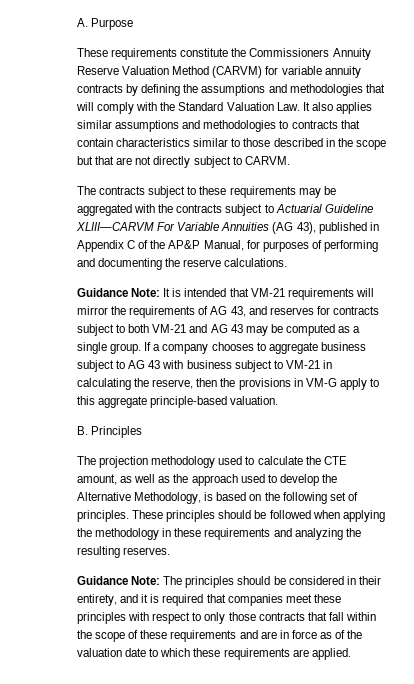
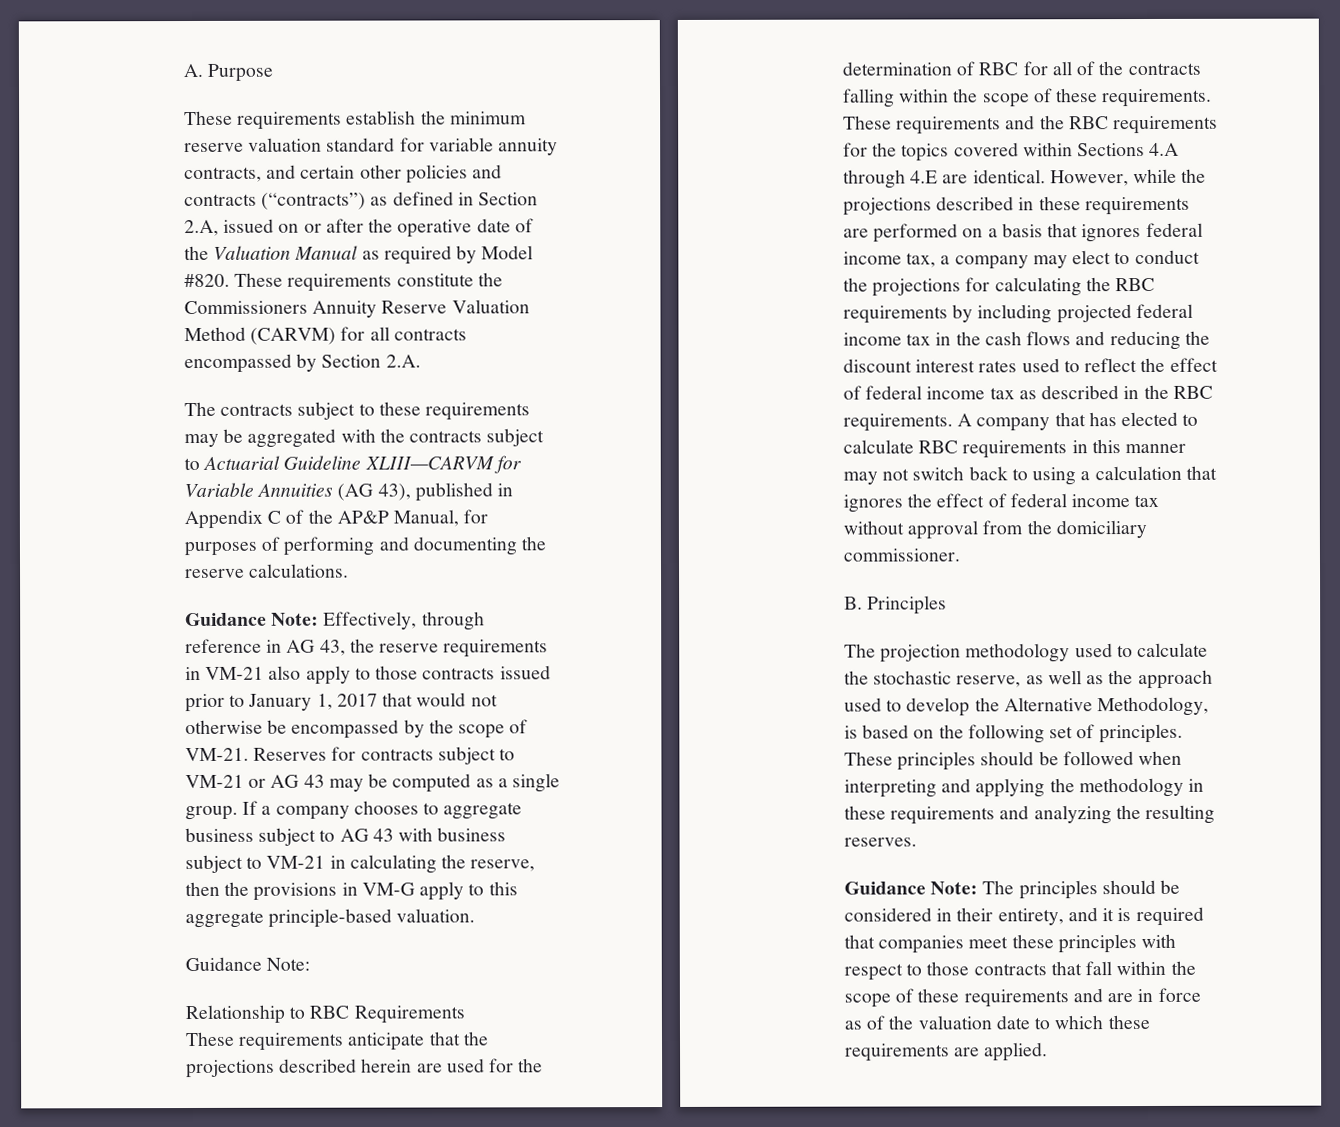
(178, 54) none -> [346,110,527,125] [183,137,559,156] [183,164,503,184] [183,191,539,210] [183,218,534,238] [183,245,534,265] [183,272,393,292] establish the minimum reserve valuation standard for variable annuity contracts, and certain other policies and contracts (“contracts”) as defined in Section 2.A, issued on or after the operative date of the Valuation Manual as required by Model #820. These requirements
[281,66,361,78] [77,84,385,96] [76,102,373,114] [77,120,360,132] [77,138,386,150] [77,156,290,168] variable annuity contracts by defining the assumptions and methodologies that will comply with the Standard Valuation Law. It also applies similar assumptions and methodologies to contracts that contain characteristics similar to those described in the scope but that are not directly subject to CARVM. -> [369,326,467,341] [183,353,421,374] all contracts encompassed by Section 2.A.
[157,222,176,231] For -> [493,455,522,474] for
[163,288,374,300] [77,306,314,318] It is intended that VM-21 requirements will mirror the requirements of AG 43, and reserves -> [323,611,485,631] [184,638,549,658] [184,665,551,685] [184,692,498,713] [184,719,529,739] [184,747,328,762] Effectively, through reference in AG 43, the reserve requirements in VM-21 also apply to those contracts issued prior to January 1, 2017 that would not otherwise be encompassed by the scope of VM-21. Reserves
[128,324,208,333] both VM-21 and -> [184,774,267,789] VM-21 or
(279, 400) none -> [184,956,311,972] [184,1004,465,1025] [184,1031,489,1051] [185,1058,544,1079] [841,61,1201,76] [842,88,1213,108] [842,115,1219,135] [842,142,1180,162] [842,168,1207,189] [842,196,1190,216] [842,222,1203,243] [842,249,1200,270] [842,277,1156,297] [842,303,1193,324] [842,330,1210,351] [842,357,1218,373] [842,384,1213,400] [842,411,1199,432] [842,439,1187,459] [842,465,1217,486] [842,493,1160,513] [842,520,1147,540] [842,548,960,562] // Guidance Note: // Relationship to RBC Requirements // These requirements anticipate that the projections described herein are used for the determination of RBC for all of the contracts falling within the scope of these requirements. These requirements and the RBC requirements for the topics covered within Sections 4.A through 4.E are identical. However, while the projections described in these requirements are performed on a basis that ignores federal income tax, a company may elect to conduct the projections for calculating the RBC requirements by including projected federal income tax in the cash flows and reducing the discount interest rates used to reflect the effect of federal income tax as described in the RBC requirements. A company that has elected to calculate RBC requirements in this manner may not switch back to using a calculation that ignores the effect of federal income tax without approval from the domiciliary commissioner.
[323,456,347,465] [77,474,118,485] CTE amount, -> [873,670,1022,688] stochastic reserve,
(340, 514) none -> [843,778,972,798] interpreting and
[204,612,226,624] only -> (923, 969) none

